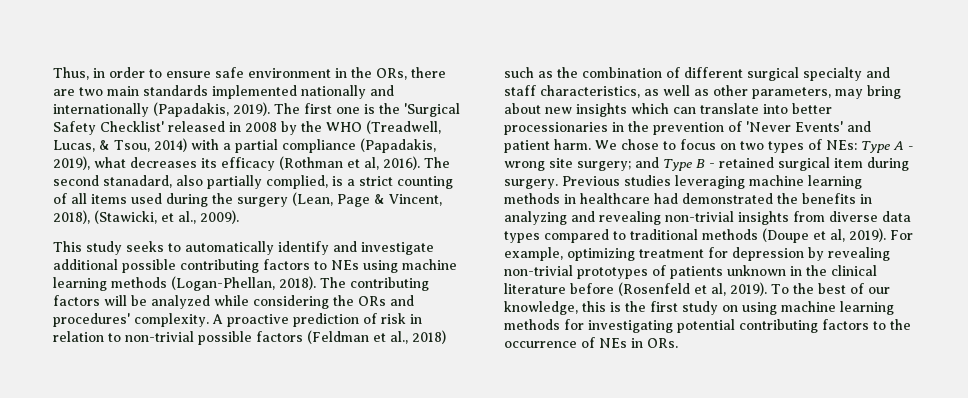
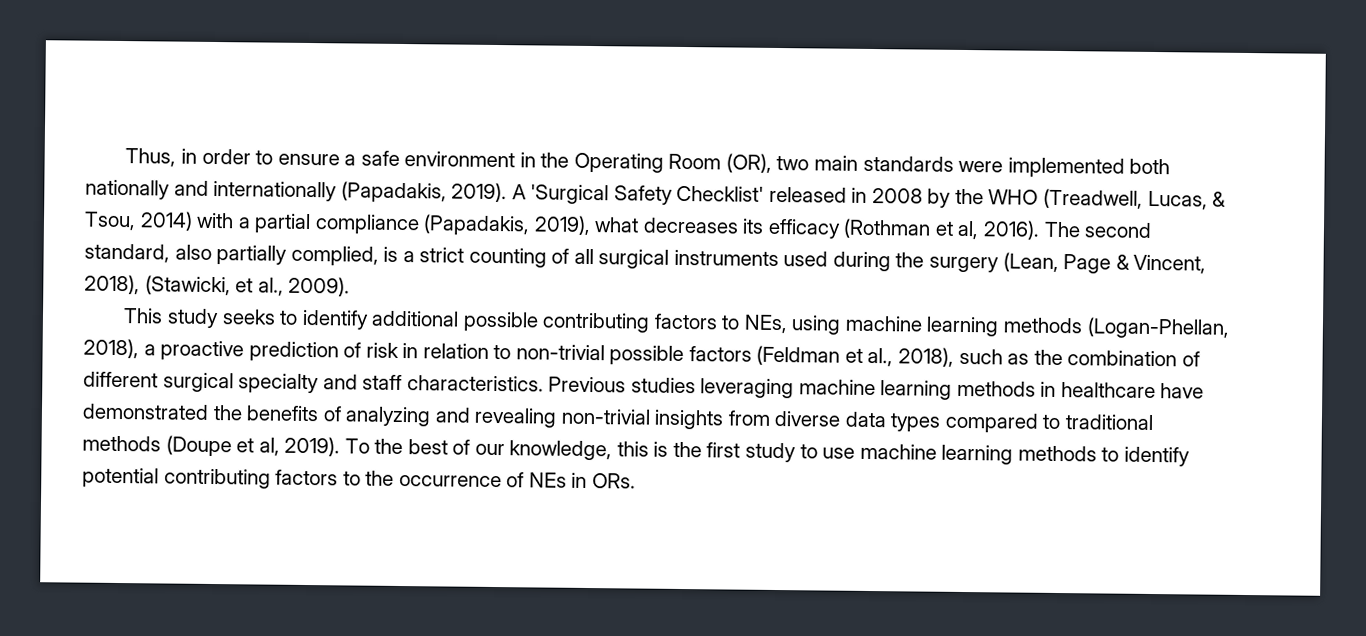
(211, 74) none -> [344,154,357,166] a
[376,67,446,80] [53,85,297,99] ORs, there are two main standards implemented -> [573,152,1171,178] Operating Room (OR), two main standards were implemented both
[274,103,400,114] The first one is the -> [511,184,527,200] A
[103,175,172,188] stanadard, -> [84,243,170,263] standard,
[91,194,127,204] items -> [598,249,779,269] surgical instruments
[185,241,434,255] automatically identify and investigate -> [301,309,369,330] identify
[331,260,359,270] NEs -> [743,314,788,334] NEs,
[279,276,429,291] [53,295,414,309] [53,313,223,327] 2018). The contributing factors will be analyzed while considering the ORs and procedures' complexity. A -> [83,338,156,359] 2018), a
[412,330,446,344] 2018) -> [898,347,955,367] 2018),
[540,85,901,99] [504,103,832,117] [504,121,871,135] [504,139,913,153] [504,157,909,171] [504,179,558,189] characteristics, as well as other parameters, may bring about new insights which can translate into better processionaries in the prevention of 'Never Events' and patient harm. We chose to focus on two types of NEs: Type A - wrong site surgery; and Type B - retained surgical item during surgery. -> [406,375,544,392] characteristics.
[654,193,678,204] had -> [1160,383,1205,399] have
[860,194,872,204] in -> [322,406,342,422] of
[890,230,913,240] [504,247,890,261] [504,265,877,279] [504,282,767,296] For example, optimizing treatment for depression by revealing non-trivial prototypes of patients unknown in the clinical literature before (Rosenfeld et al, 2019). -> (341, 446) none
[722,301,894,315] [504,319,673,333] on using machine learning methods for investigating -> [799,443,1190,467] to use machine learning methods to identify

